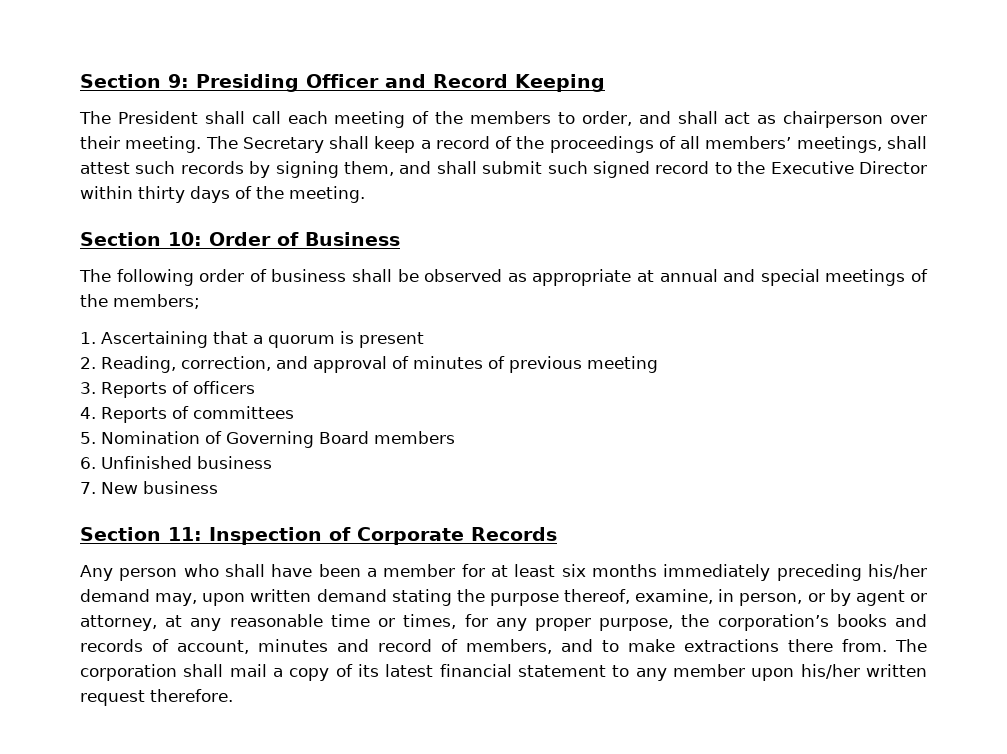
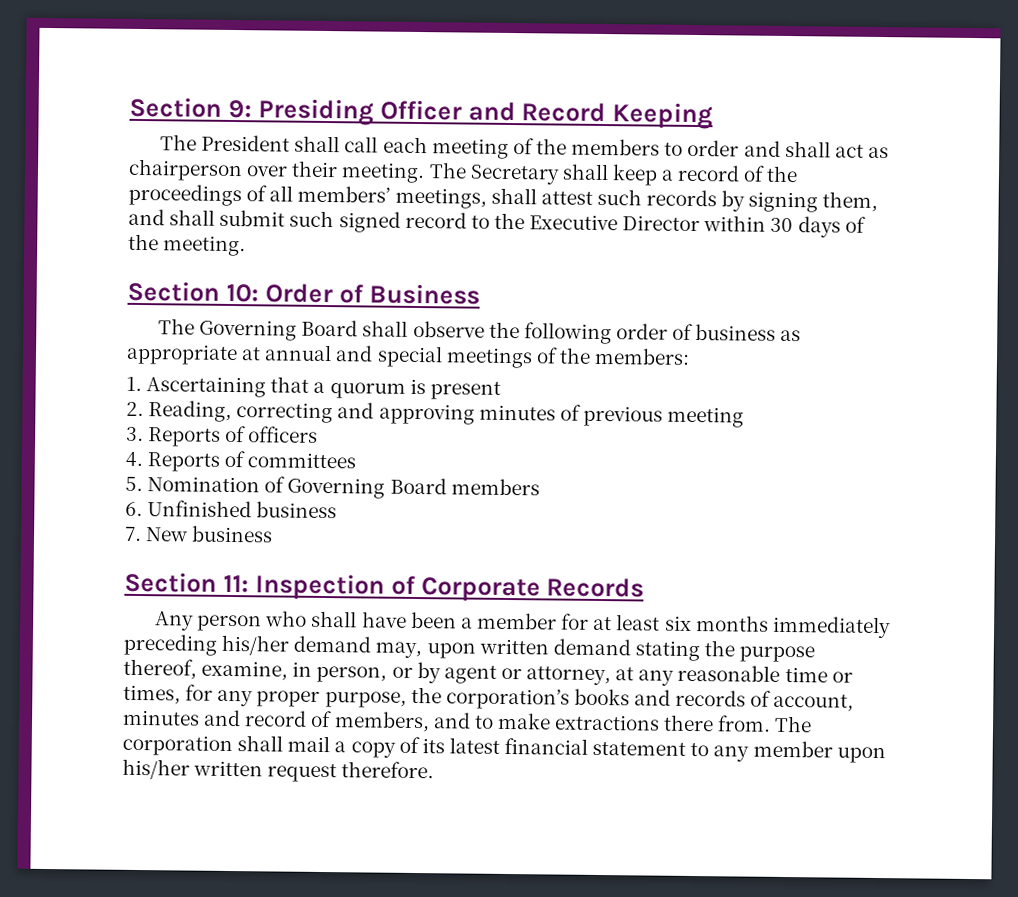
[581,111,632,126] order, -> [687,139,740,157] order
[138,186,185,203] thirty -> [770,217,794,233] 30
(111, 275) none -> [199,319,520,341] Governing Board shall observe the
[352,269,503,282] shall be observed -> (777, 332) none
[113,294,200,309] members; -> [594,347,691,365] members:
[181,356,409,373] correction, and approval of -> [236,402,475,425] correcting and approving

